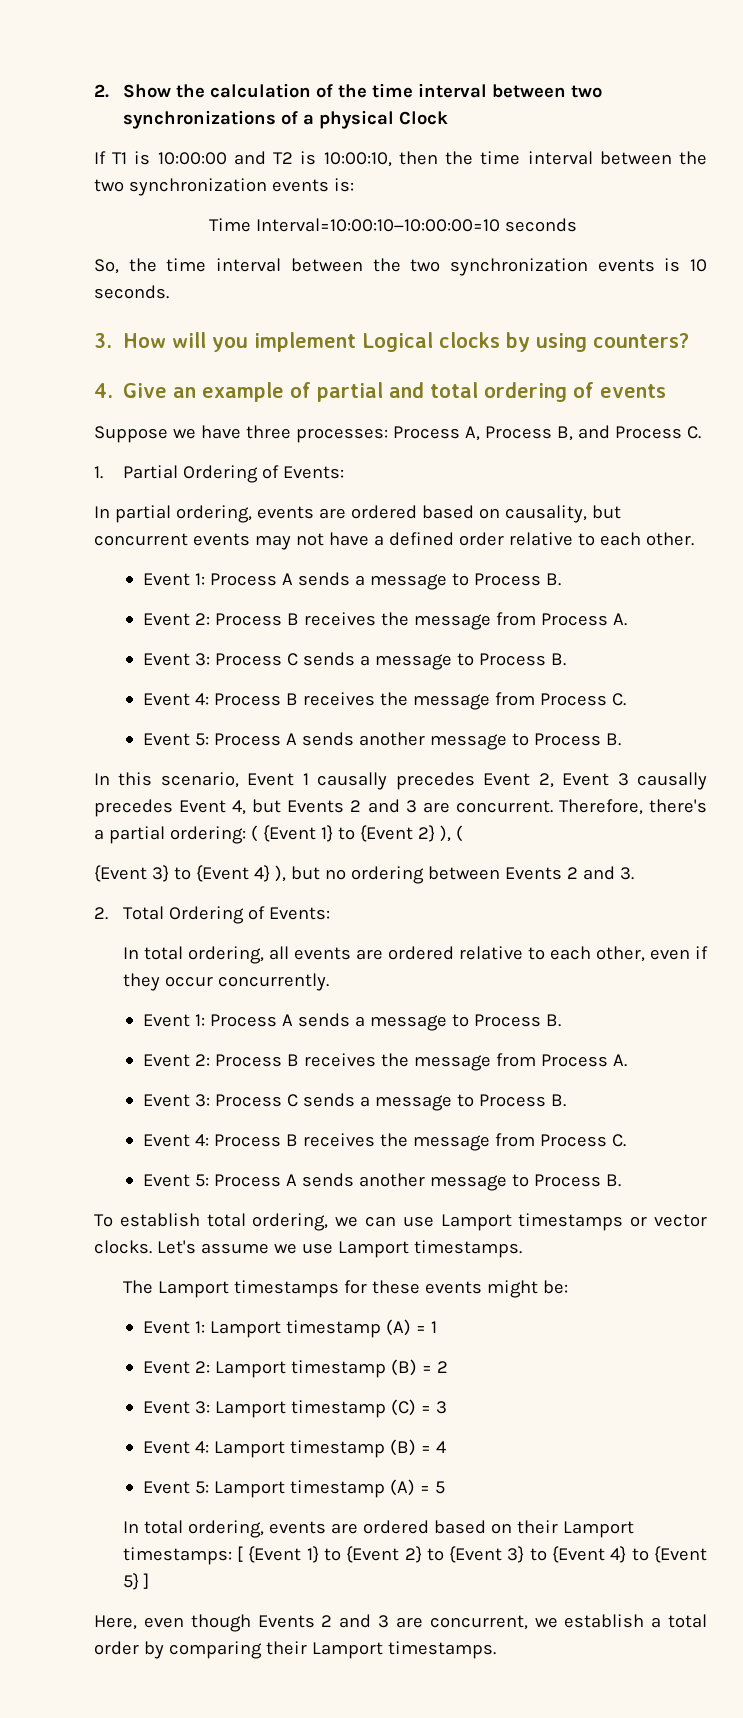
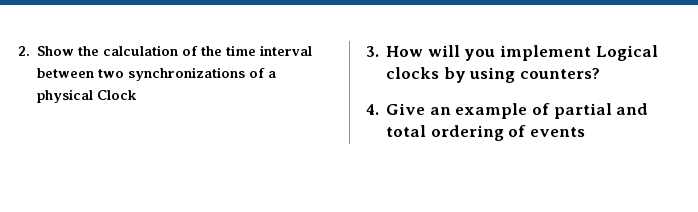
[94,151,707,167] [94,178,354,196] [208,218,577,232] [94,258,707,276] [94,285,169,299] // If T1 is 10:00:00 and T2 is 10:00:10, then the time interval between the two synchronization events is: // Time Interval=10:00:10−10:00:00=10 seconds // So, the time interval between the two synchronization events is 10 seconds. -> (138, 95) none
[94,425,701,443] [94,465,344,483] [94,505,621,523] [94,532,694,550] [142,572,561,590] [142,612,627,630] [142,652,566,670] [142,692,626,710] [142,732,621,750] [94,772,707,790] [94,799,707,817] [94,825,463,844] [94,865,634,884] [94,906,330,924] [122,946,708,964] [122,973,329,991] [142,1013,561,1031] [142,1053,627,1071] [142,1093,566,1111] [142,1133,626,1151] [142,1173,621,1191] [94,1213,707,1231] [94,1240,522,1258] [122,1280,568,1298] [142,1319,437,1338] [142,1359,448,1378] [142,1399,447,1418] [142,1439,446,1458] [142,1479,445,1498] [122,1520,634,1538] [122,1546,708,1565] [122,1573,149,1590] [94,1614,707,1632] [94,1641,496,1659] // Suppose we have three processes: Process A, Process B, and Process C. // 1. Partial Ordering of Events: // In partial ordering, events are ordered based on causality, but concurrent events may not have a defined order relative to each other. // Event 1: Process A sends a message to Process B. // Event 2: Process B receives the message from Process A. // Event 3: Process C sends a message to Process B. // Event 4: Process B receives the message from Process C. // Event 5: Process A sends another message to Process B. // In this scenario, Event 1 causally precedes Event 2, Event 3 causally precedes Event 4, but Events 2 and 3 are concurrent. Therefore, there's a partial ordering: ( {Event 1} to {Event 2} ), ( // {Event 3} to {Event 4} ), but no ordering between Events 2 and 3. // 2. Total Ordering of Events: // In total ordering, all events are ordered relative to each other, even if they occur concurrently. // Event 1: Process A sends a message to Process B. // Event 2: Process B receives the message from Process A. // Event 3: Process C sends a message to Process B. // Event 4: Process B receives the message from Process C. // Event 5: Process A sends another message to Process B. // To establish total ordering, we can use Lamport timestamps or vector clocks. Let's assume we use Lamport timestamps. // The Lamport timestamps for these events might be: // Event 1: Lamport timestamp (A) = 1 // Event 2: Lamport timestamp (B) = 2 // Event 3: Lamport timestamp (C) = 3 // Event 4: Lamport timestamp (B) = 4 // Event 5: Lamport timestamp (A) = 5 // In total ordering, events are ordered based on their Lamport timestamps: [ {Event 1} to {Event 2} to {Event 3} to {Event 4} to {Event 5} ] // Here, even though Events 2 and 3 are concurrent, we establish a total order by comparing their Lamport timestamps. -> (586, 132) none

